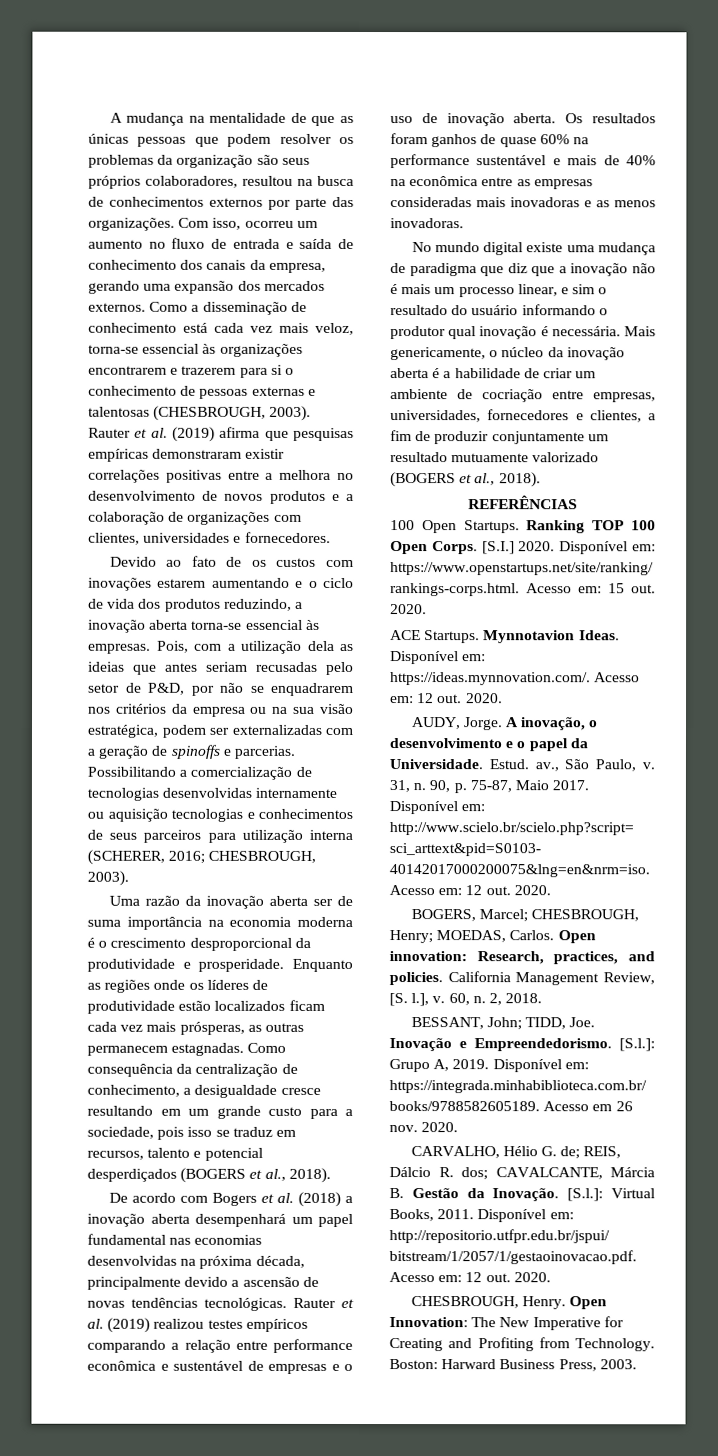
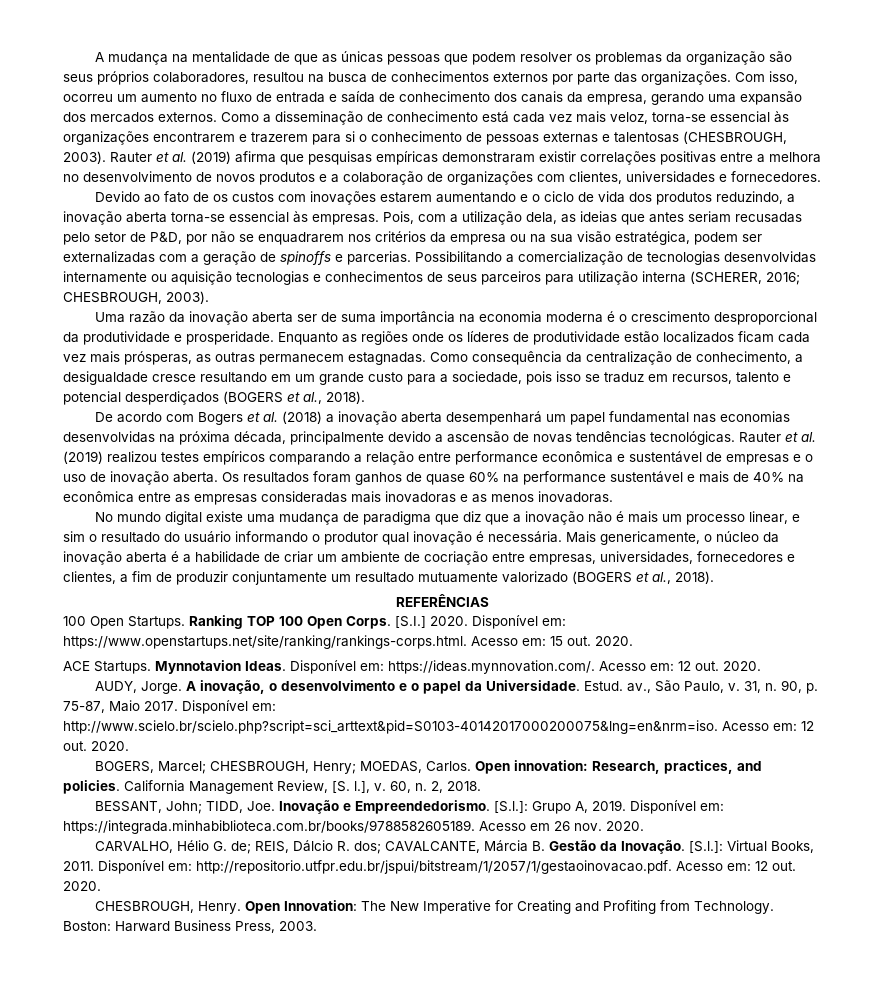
[307,640,335,651] dela -> [526,212,557,224] dela,

